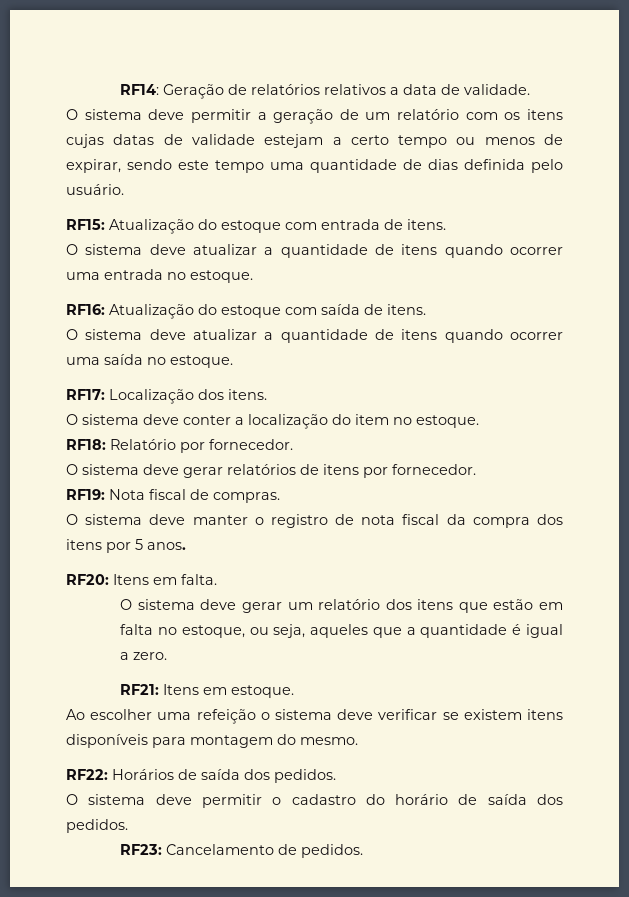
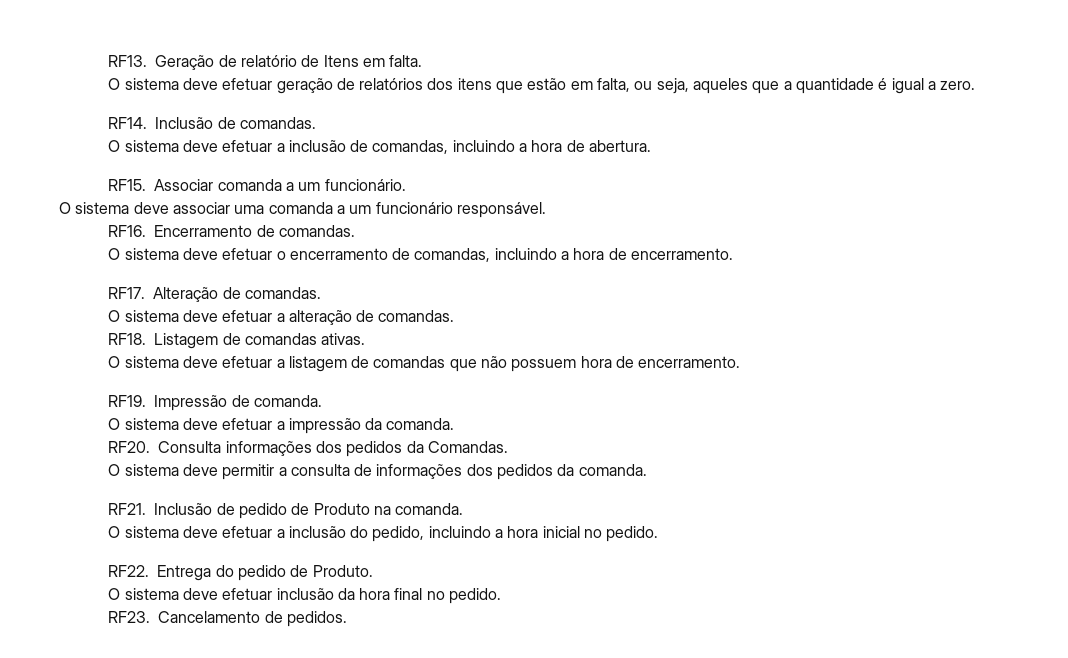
[120,84,160,95] RF14: -> [108,55,148,67] RF13.
[251,84,531,95] [66,109,563,124] [66,134,563,148] [66,159,563,173] [66,184,124,195] [66,219,446,234] [66,244,563,258] [66,269,253,283] [66,304,426,319] [66,329,563,343] [66,354,233,368] [66,389,267,404] [66,414,479,429] [66,439,293,453] [66,464,476,478] [66,489,280,503] [66,514,563,528] [66,539,186,553] [66,574,109,585] relatórios relativos a data de validade. // O sistema deve permitir a geração de um relatório com os itens cujas datas de validade estejam a certo tempo ou menos de expirar, sendo este tempo uma quantidade de dias definida pelo usuário. // RF15: Atualização do estoque com entrada de itens. // O sistema deve atualizar a quantidade de itens quando ocorrer uma entrada no estoque. // RF16: Atualização do estoque com saída de itens. // O sistema deve atualizar a quantidade de itens quando ocorrer uma saída no estoque. // RF17: Localização dos itens. // O sistema deve conter a localização do item no estoque. // RF18: Relatório por fornecedor. // O sistema deve gerar relatórios de itens por fornecedor. // RF19: Nota fiscal de compras. // O sistema deve manter o registro de nota fiscal da compra dos itens por 5 anos. // RF20: -> [240,55,320,67] relatório de
[241,599,381,613] gerar um relatório -> [222,78,424,94] efetuar geração de relatórios
[120,624,245,638] falta no estoque, -> [597,78,631,92] falta,
[120,684,295,698] [66,709,563,724] [66,734,358,748] [66,769,336,783] [66,794,563,808] [66,819,128,833] [120,844,163,855] RF21: Itens em estoque. // Ao escolher uma refeição o sistema deve verificar se existem itens disponíveis para montagem do mesmo. // RF22: Horários de saída dos pedidos. // O sistema deve permitir o cadastro do horário de saída dos pedidos. // RF23: -> [108,117,316,129] [108,140,652,154] [108,179,406,191] [59,202,546,218] [108,225,355,237] [108,248,734,262] [108,287,321,302] [108,310,455,325] [108,333,366,349] [108,356,741,372] [108,395,322,411] [108,418,455,434] [108,441,508,457] [108,464,647,480] [108,503,464,519] [108,526,659,542] [108,565,373,581] [108,588,502,604] [108,611,151,623] RF14. Inclusão de comandas. // O sistema deve efetuar a inclusão de comandas, incluindo a hora de abertura. // RF15. Associar comanda a um funcionário. // O sistema deve associar uma comanda a um funcionário responsável. // RF16. Encerramento de comandas. // O sistema deve efetuar o encerramento de comandas, incluindo a hora de encerramento. // RF17. Alteração de comandas. // O sistema deve efetuar a alteração de comandas. // RF18. Listagem de comandas ativas. // O sistema deve efetuar a listagem de comandas que não possuem hora de encerramento. // RF19. Impressão de comanda. // O sistema deve efetuar a impressão da comanda. // RF20. Consulta informações dos pedidos da Comandas. // O sistema deve permitir a consulta de informações dos pedidos da comanda. // RF21. Inclusão de pedido de Produto na comanda. // O sistema deve efetuar a inclusão do pedido, incluindo a hora inicial no pedido. // RF22. Entrega do pedido de Produto. // O sistema deve efetuar inclusão da hora final no pedido. // RF23.

